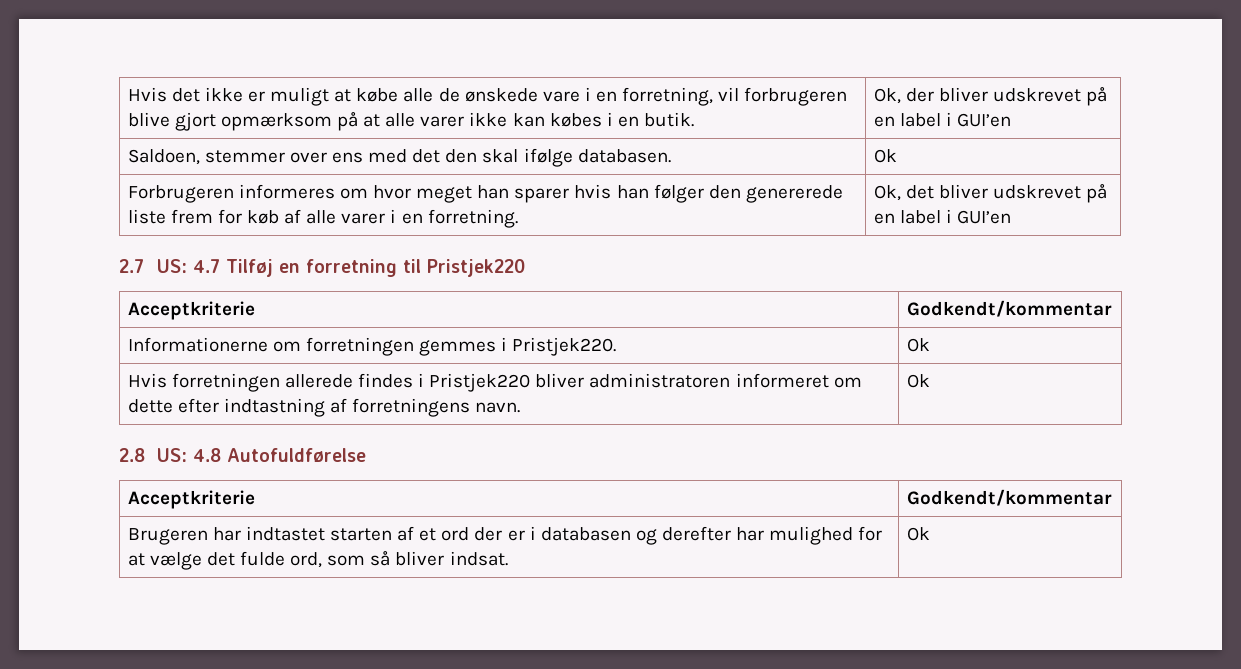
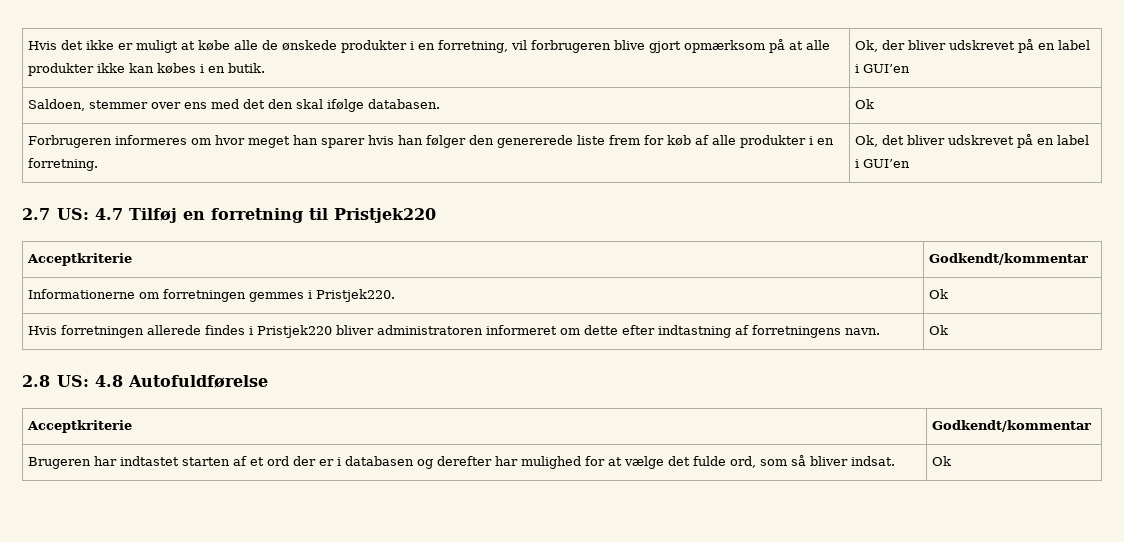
[542,91,580,102] vare -> [340,40,407,53] produkter
[420,116,465,127] varer -> [27,63,94,76] produkter
[341,213,386,224] varer -> [739,135,806,148] produkter

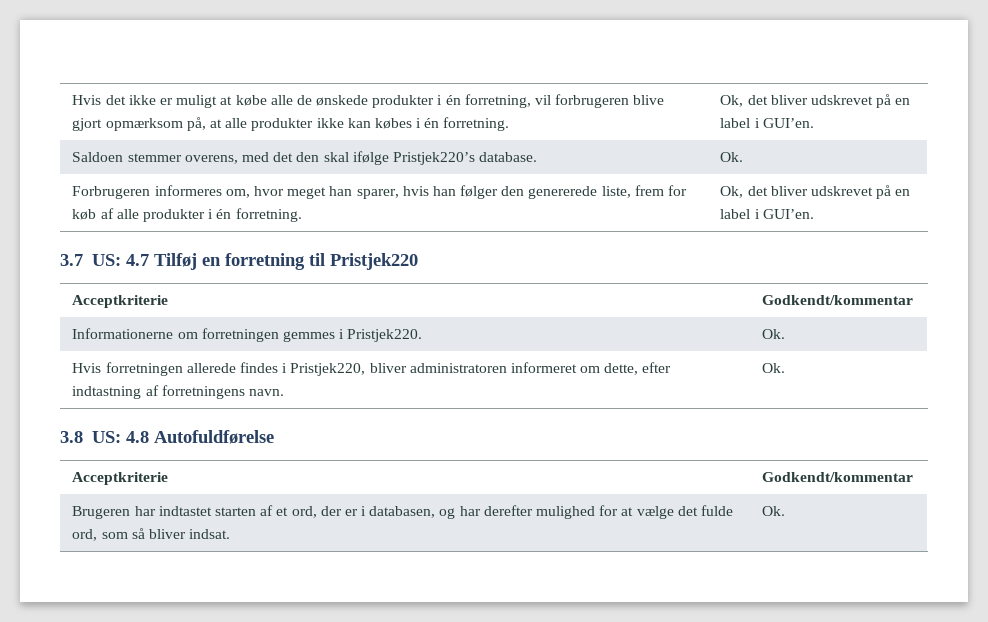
[417,43,435,50] en -> [445,95,461,105] én
[768,39,785,53] på -> [186,117,206,131] på,
[207,63,265,73] [854,39,1090,53] [854,64,910,73] [27,99,440,112] [854,99,874,109] [27,135,834,148] [27,158,98,171] [854,134,1089,148] [854,159,910,168] [22,208,50,220] en butik. | Ok, der bliver udskrevet på en label i GUI’en // Saldoen, stemmer over ens med det den skal ifølge databasen. | Ok // Forbrugeren informeres om hvor meget han sparer hvis han følger den genererede liste frem for køb af alle produkter i en forretning. | Ok, det bliver udskrevet på en label i GUI’en // 2.7 -> [424,117,510,131] [720,94,911,108] [720,118,814,128] [72,151,538,165] [720,152,744,162] [72,185,688,199] [72,208,302,222] [720,185,911,199] [720,209,814,219] [60,254,83,266] én forretning. | Ok, det bliver udskrevet på en label i GUI’en. // Saldoen stemmer overens, med det den skal ifølge Pristjek220’s database. | Ok. // Forbrugeren informeres om, hvor meget han sparer, hvis han følger den genererede liste, frem for køb af alle produkter i én forretning. | Ok, det bliver udskrevet på en label i GUI’en. // 3.7
[928,289,948,299] Ok -> [762,329,786,339] Ok.
[256,325,332,338] Pristjek220 -> [290,363,366,376] Pristjek220,
[583,325,618,335] dette -> [604,363,639,375] dette,
[928,325,948,335] [22,375,50,387] Ok // 2.8 -> [762,363,786,373] [60,431,83,443] Ok. // 3.8
[266,456,289,466] ord -> [291,506,317,518] ord,
[344,456,518,469] databasen og derefter har -> [369,505,533,519] databasen, og har derefter
[931,456,951,466] Ok -> [762,506,786,516] Ok.

